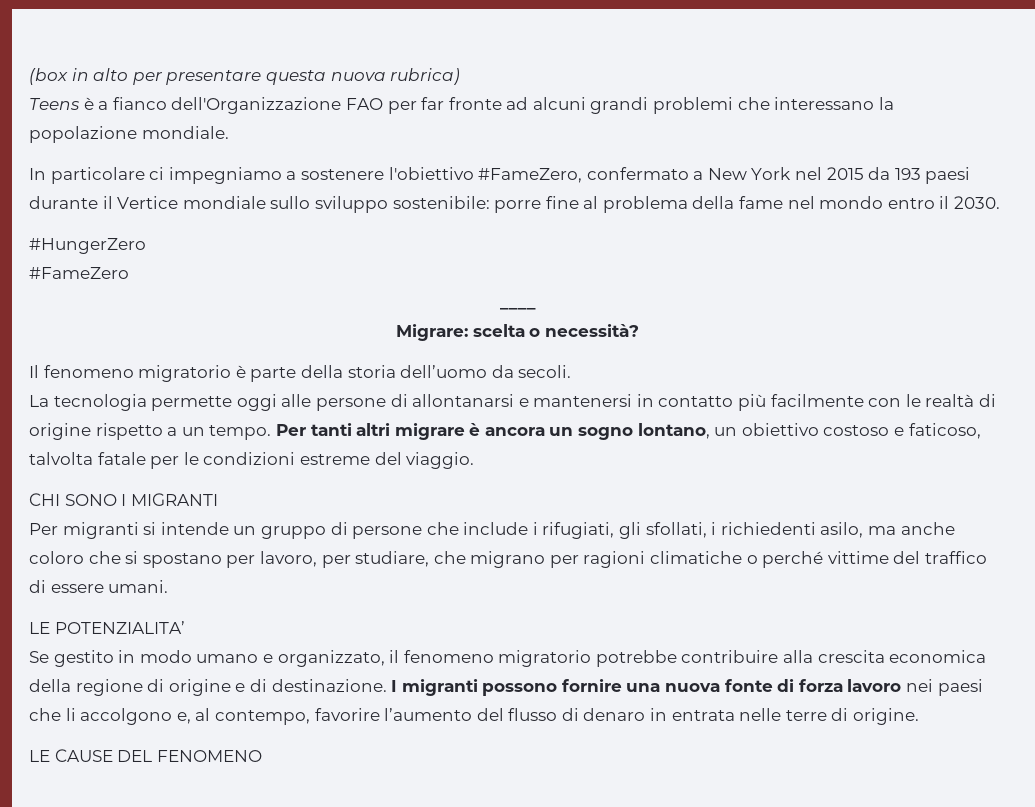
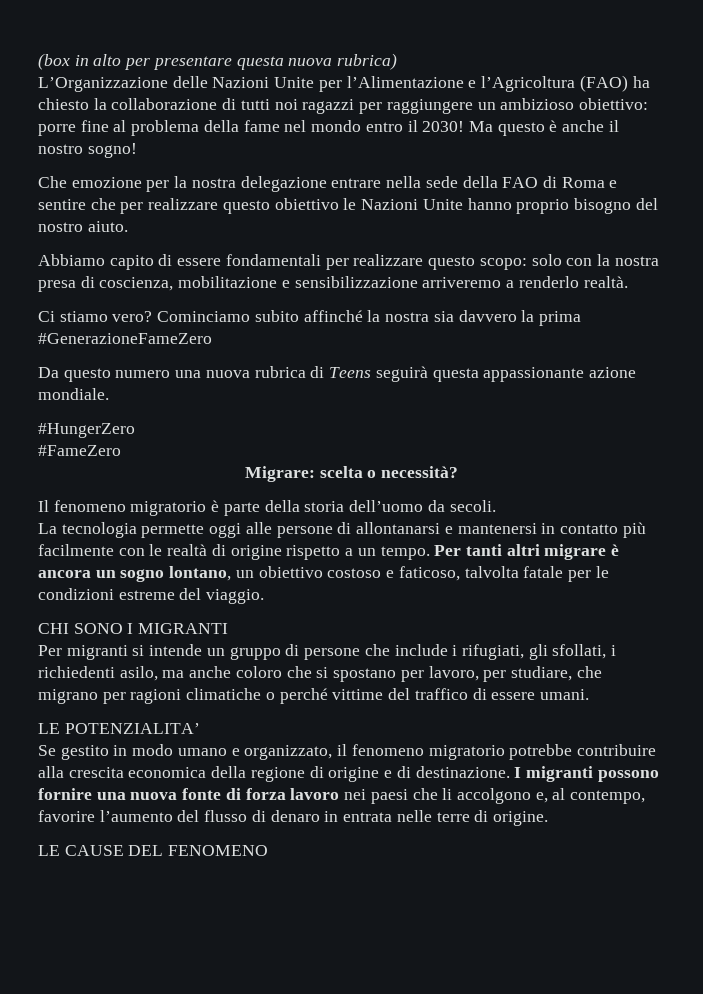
[29,97,894,114] [29,126,229,143] [29,167,971,184] [29,196,490,213] Teens è a fianco dell'Organizzazione FAO per far fronte ad alcuni grandi problemi che interessano la popolazione mondiale. // In particolare ci impegniamo a sostenere l'obiettivo #FameZero, confermato a New York nel 2015 da 193 paesi durante il Vertice mondiale sullo sviluppo sostenibile: -> [38,75,650,92] [38,98,648,114] L’Organizzazione delle Nazioni Unite per l’Alimentazione e l’Agricoltura (FAO) ha chiesto la collaborazione di tutti noi ragazzi per raggiungere un ambizioso obiettivo:
[954,196,1001,209] 2030. -> [422,120,619,136] [38,143,137,158] [38,176,618,192] [38,198,658,214] [38,221,128,232] [38,254,659,270] [38,276,628,292] [38,310,581,326] [38,333,212,344] [38,366,636,382] [38,388,109,400] 2030! Ma questo è anche il nostro sogno! // Che emozione per la nostra delegazione entrare nella sede della FAO di Roma e sentire che per realizzare questo obiettivo le Nazioni Unite hanno proprio bisogno del nostro aiuto. // Abbiamo capito di essere fondamentali per realizzare questo scopo: solo con la nostra presa di coscienza, mobilitazione e sensibilizzazione arriveremo a renderlo realtà. // Ci stiamo vero? Cominciamo subito affinché la nostra sia davvero la prima #GenerazioneFameZero // Da questo numero una nuova rubrica di Teens seguirà questa appassionante azione mondiale.
[499,308,536,310] // ____ -> (121, 450) none

